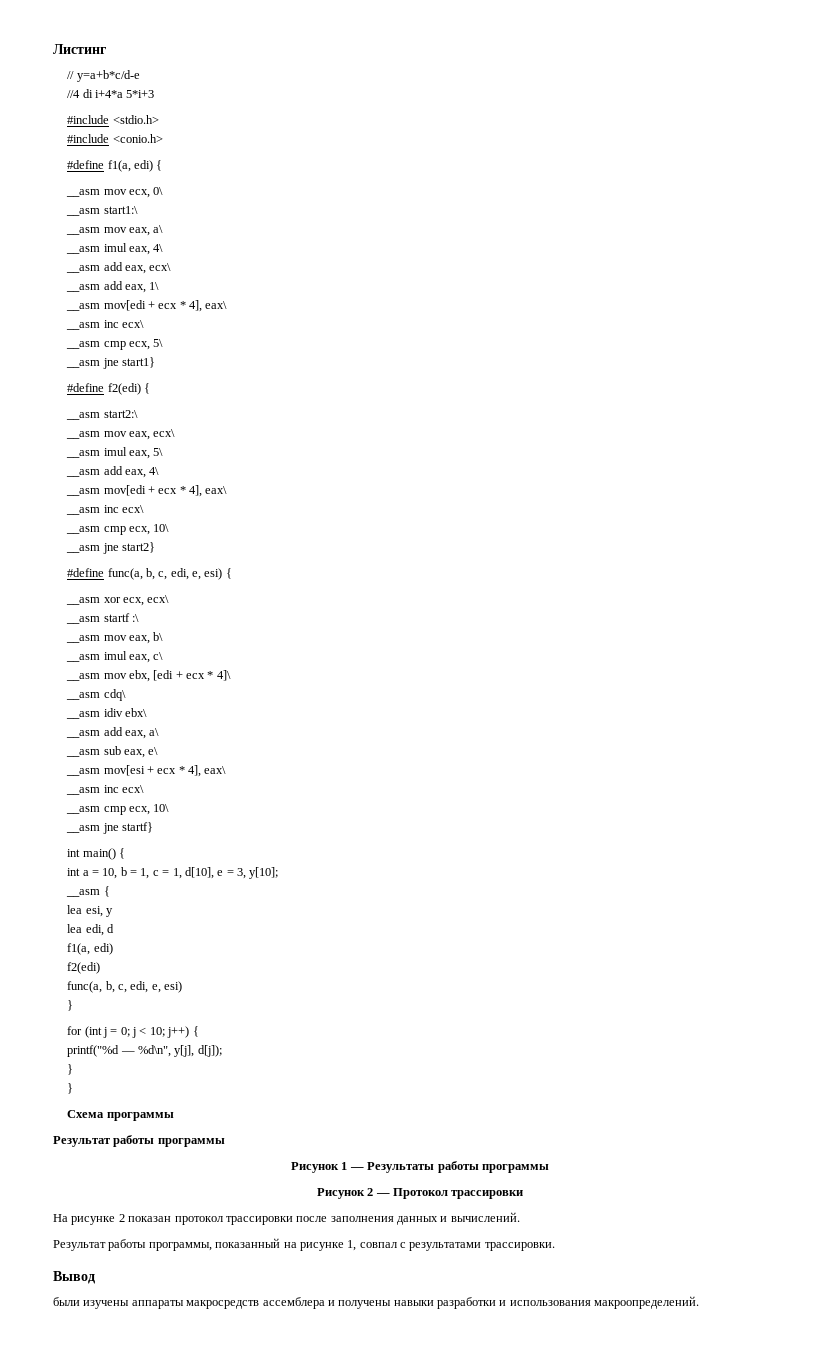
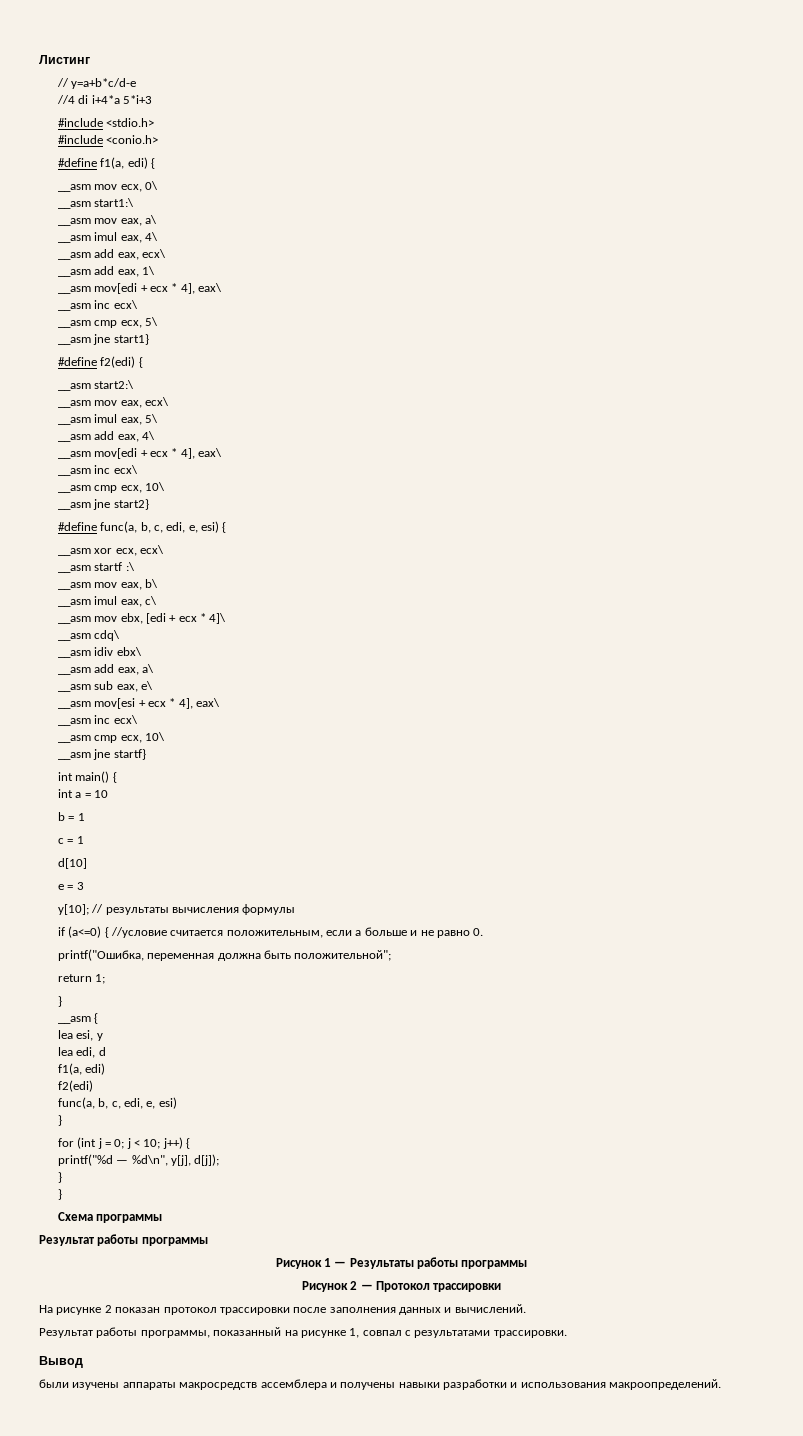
[102,868,118,879] 10, -> [93,790,108,798] 10 //
[140,868,150,879] 1, -> [77,813,85,821] 1 //
[172,867,214,879] 1, d[10], -> [76,836,84,844] [57,858,87,869] 1 // d[10] //
[237,868,247,879] 3, -> [76,882,84,890] 3 //
(279, 873) none -> [91,904,296,915] [57,926,484,938] [57,949,392,961] [57,974,106,984] [57,996,62,1007] // результаты вычисления формулы // if (a<=0) { //условие считается положительным, если а больше и не равно 0. // printf("Ошибка, переменная должна быть положительной"; // return 1; // }

